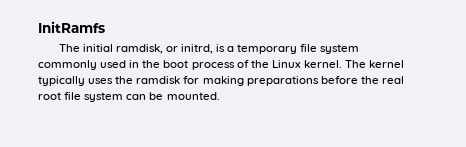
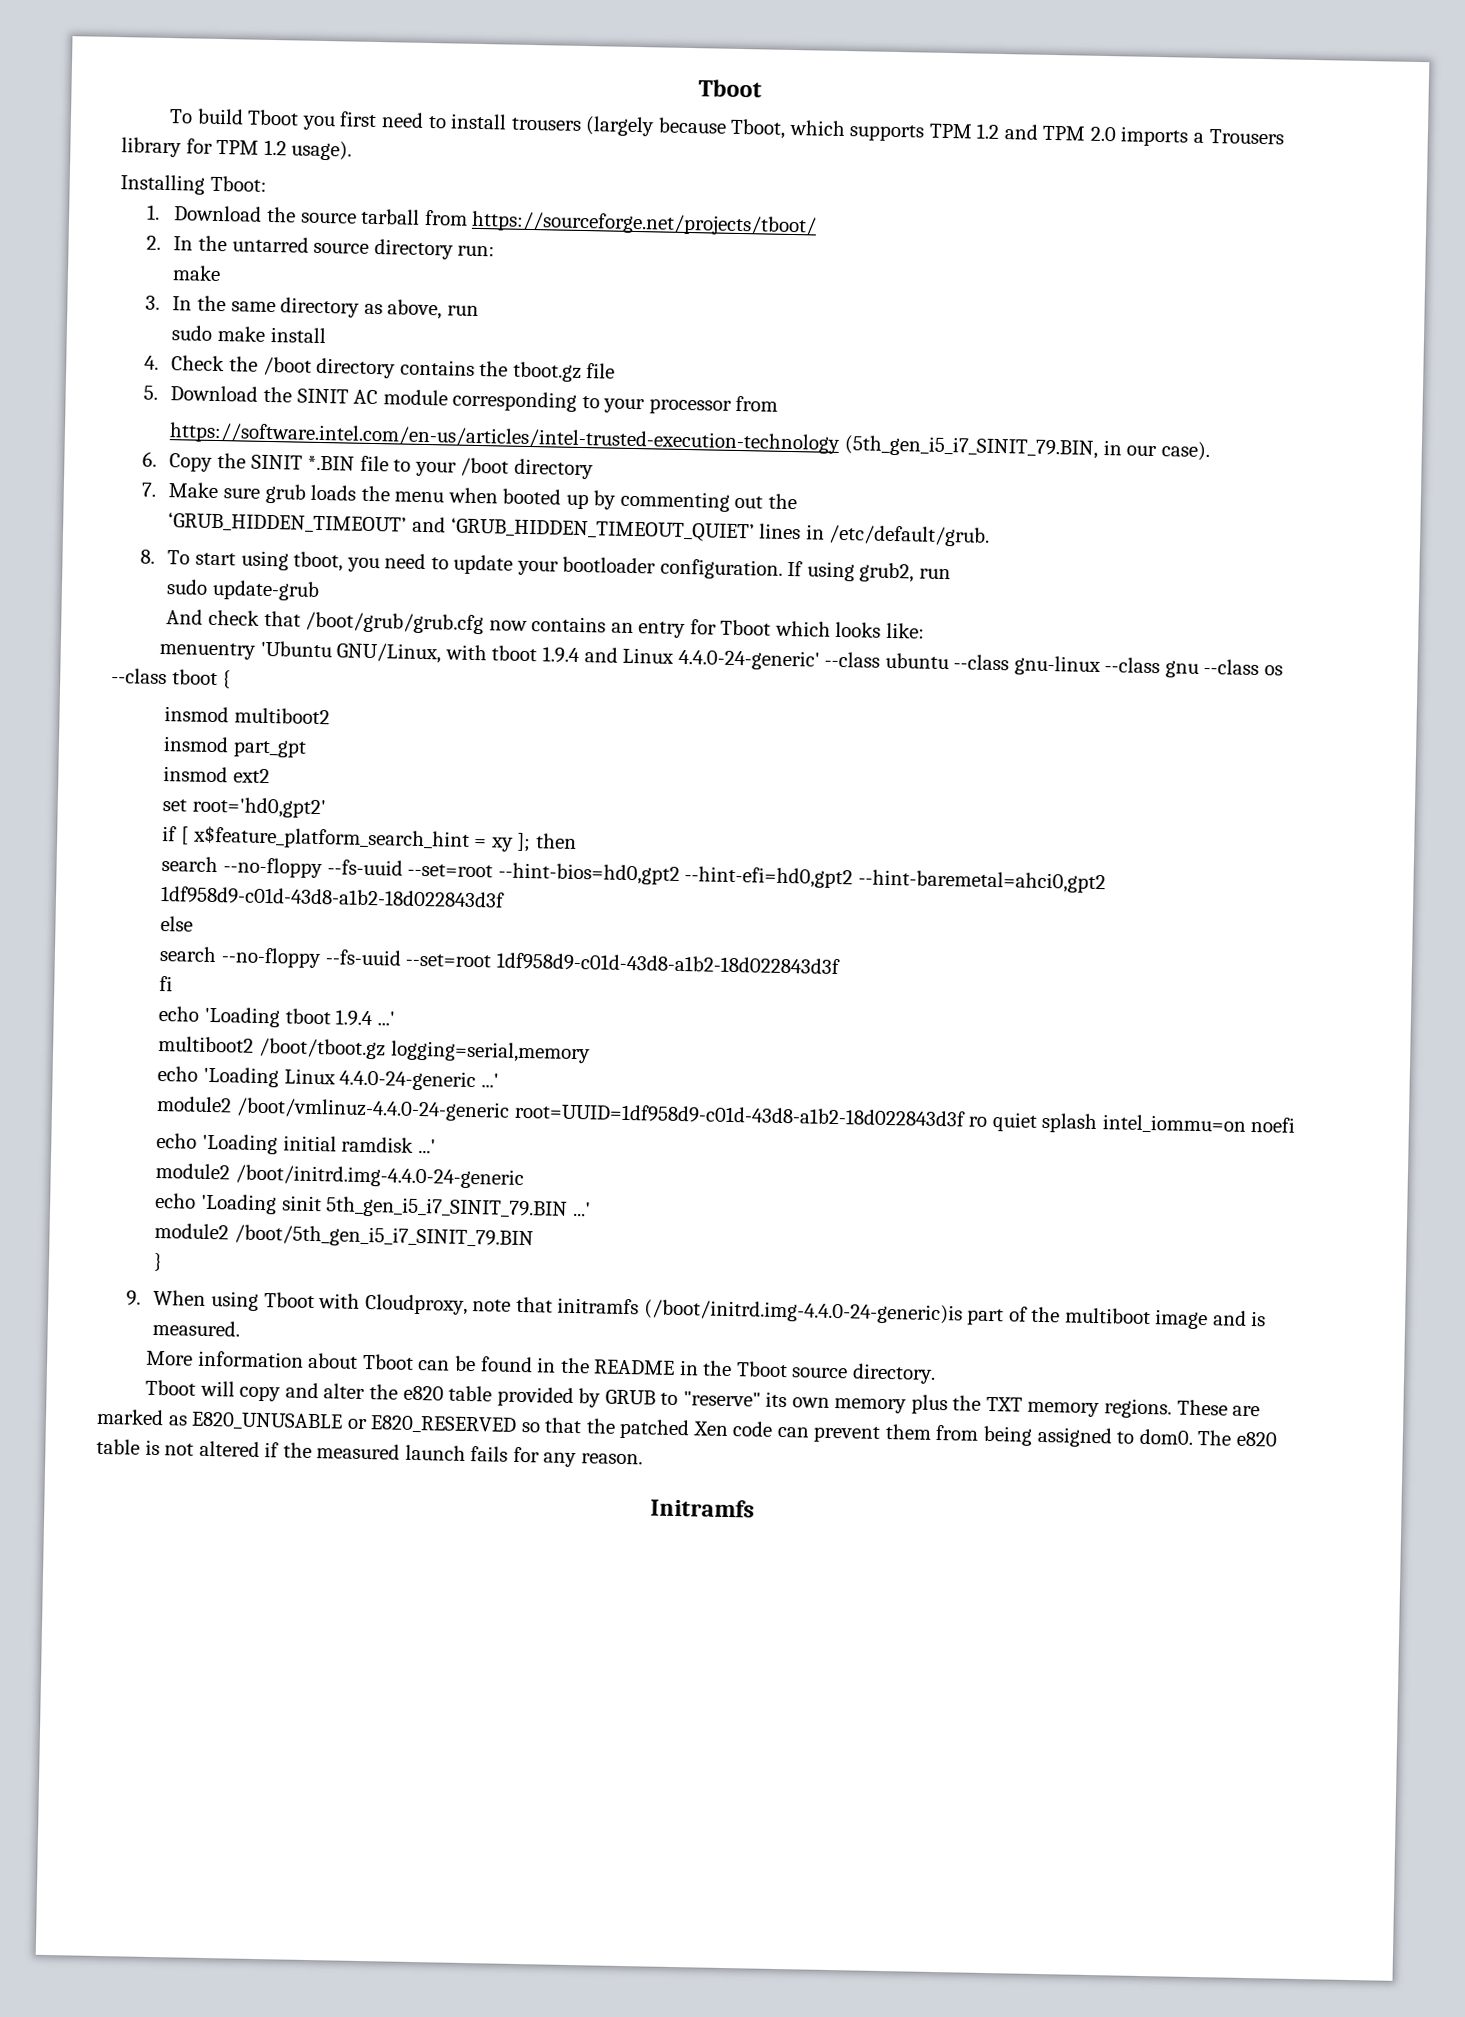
[38,21,105,33] [58,44,360,54] [38,60,405,70] [38,76,404,86] [38,92,220,102] InitRamfs // The initial ramdisk, or initrd, is a temporary file system commonly used in the boot process of the Linux kernel. The kernel typically uses the ramdisk for making preparations before the real root file system can be mounted. -> [697,79,762,98] [169,108,1284,147] [121,137,353,161] [120,174,267,195] [147,204,818,237] [146,235,496,260] [172,265,222,282] [145,295,479,320] [171,325,326,344] [144,355,616,382] [143,385,779,415] [169,422,1210,462] [142,451,594,480] [141,482,797,512] [168,512,991,547] [140,549,951,583] [166,579,320,601] [166,609,925,639] [159,640,1283,678] [111,668,232,689] [164,706,330,725] [163,736,307,758] [163,766,270,784] [162,796,326,819] [162,825,577,853] [161,856,1106,894] [160,886,506,909] [160,916,194,932] [159,945,840,976] [159,975,174,992] [158,1005,395,1028] [158,1035,591,1064] [157,1065,499,1092] [156,1095,1297,1134] [156,1132,436,1155] [155,1162,524,1190] [155,1192,591,1220] [154,1222,534,1250] [153,1252,164,1272] [126,1289,1267,1330] [152,1319,241,1337] [146,1350,936,1384] [145,1379,1261,1419] [96,1408,1277,1448] [96,1438,643,1468] [650,1498,755,1518] Tboot // To build Tboot you first need to install trousers (largely because Tboot, which supports TPM 1.2 and TPM 2.0 imports a Trousers library for TPM 1.2 usage). // Installing Tboot: // 1. Download the source tarball from https://sourceforge.net/projects/tboot/ // 2. In the untarred source directory run: // make // 3. In the same directory as above, run // sudo make install // 4. Check the /boot directory contains the tboot.gz file // 5. Download the SINIT AC module corresponding to your processor from // https://software.intel.com/en-us/articles/intel-trusted-execution-technology (5th_gen_i5_i7_SINIT_79.BIN, in our case). // 6. Copy the SINIT *.BIN file to your /boot directory // 7. Make sure grub loads the menu when booted up by commenting out the // ‘GRUB_HIDDEN_TIMEOUT’ and ‘GRUB_HIDDEN_TIMEOUT_QUIET’ lines in /etc/default/grub. // 8. To start using tboot, you need to update your bootloader configuration. If using grub2, run // sudo update-grub // And check that /boot/grub/grub.cfg now contains an entry for Tboot which looks like: // menuentry 'Ubuntu GNU/Linux, with tboot 1.9.4 and Linux 4.4.0-24-generic' --class ubuntu --class gnu-linux --class gnu --class os --class tboot { // insmod multiboot2 // insmod part_gpt // insmod ext2 // set root='hd0,gpt2' // if [ x$feature_platform_search_hint = xy ]; then // search --no-floppy --fs-uuid --set=root --hint-bios=hd0,gpt2 --hint-efi=hd0,gpt2 --hint-baremetal=ahci0,gpt2 1df958d9-c01d-43d8-a1b2-18d022843d3f // else // search --no-floppy --fs-uuid --set=root 1df958d9-c01d-43d8-a1b2-18d022843d3f // fi // echo 'Loading tboot 1.9.4 ...' // multiboot2 /boot/tboot.gz logging=serial,memory // echo 'Loading Linux 4.4.0-24-generic ...' // module2 /boot/vmlinuz-4.4.0-24-generic root=UUID=1df958d9-c01d-43d8-a1b2-18d022843d3f ro quiet splash intel_iommu=on noefi // echo 'Loading initial ramdisk ...' // module2 /boot/initrd.img-4.4.0-24-generic // echo 'Loading sinit 5th_gen_i5_i7_SINIT_79.BIN ...' // module2 /boot/5th_gen_i5_i7_SINIT_79.BIN // } // 9. When using Tboot with Cloudproxy, note that initramfs (/boot/initrd.img-4.4.0-24-generic)is part of the multiboot image and is measured. // More information about Tboot can be found in the README in the Tboot source directory. // Tboot will copy and alter the e820 table provided by GRUB to "reserve" its own memory plus the TXT memory regions. These are marked as E820_UNUSABLE or E820_RESERVED so that the patched Xen code can prevent them from being assigned to dom0. The e820 table is not altered if the measured launch fails for any reason. // Initramfs

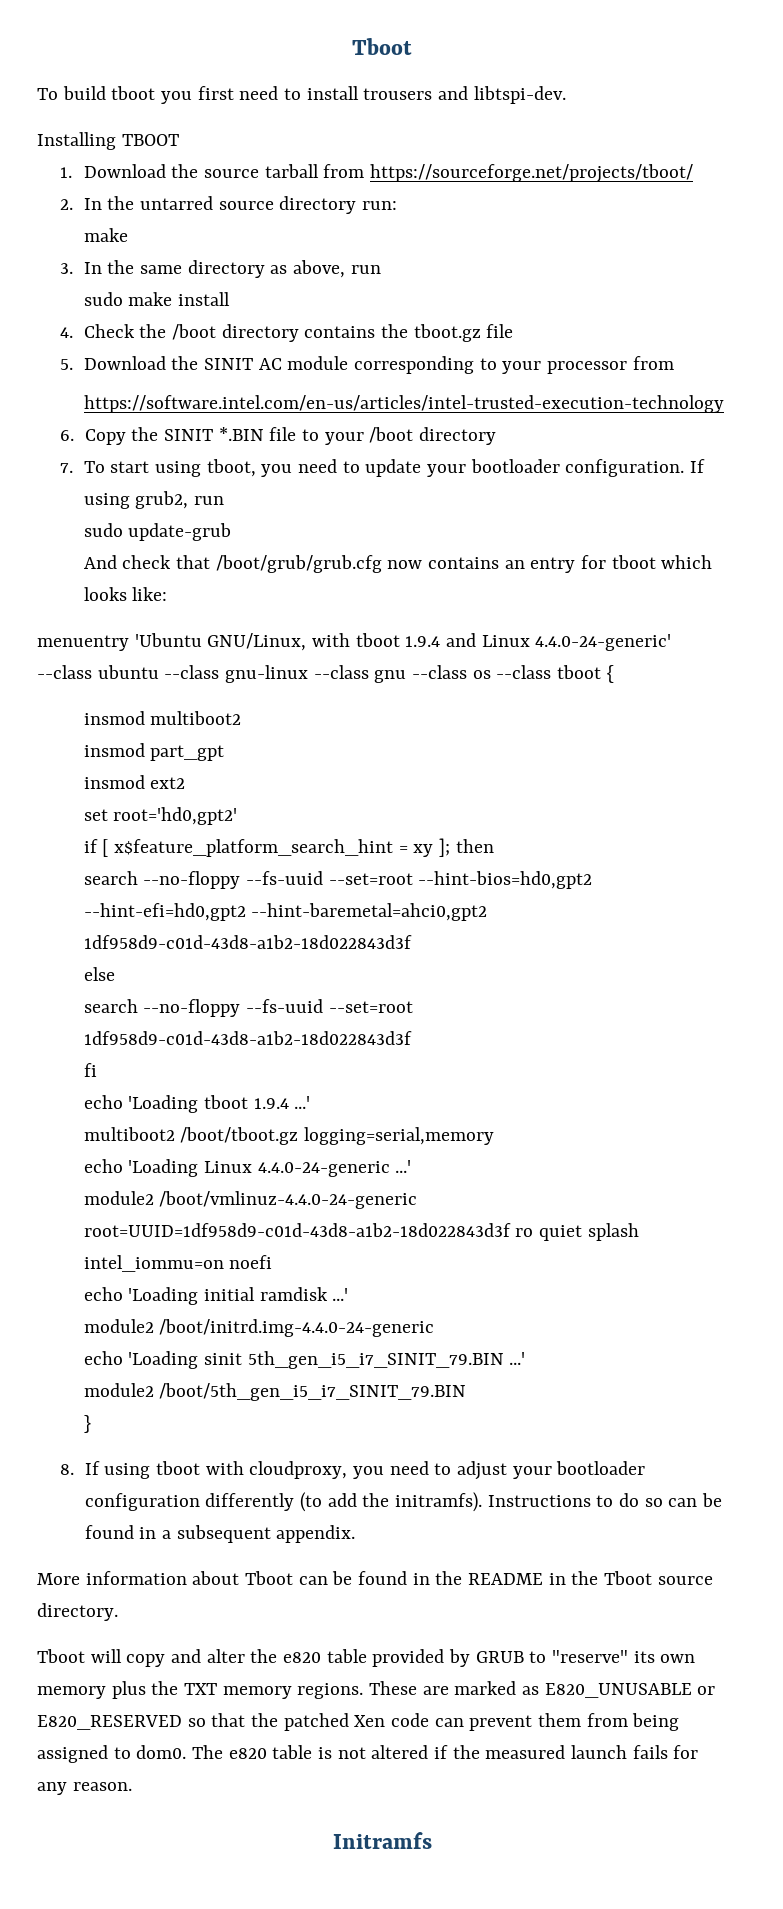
[247,109,300,126] Tboot -> [111,86,156,100] tboot
[585,116,1284,147] [121,137,353,161] (largely because Tboot, which supports TPM 1.2 and TPM 2.0 imports a Trousers library for TPM 1.2 usage). -> [438,86,566,104] and libtspi-dev.
[209,175,267,192] Tboot: -> [121,134,179,146] TBOOT
[843,435,1210,462] (5th_gen_i5_i7_SINIT_79.BIN, in our case). -> (724, 404) none
[168,482,797,512] [168,512,991,547] [140,549,156,564] Make sure grub loads the menu when booted up by commenting out the // ‘GRUB_HIDDEN_TIMEOUT’ and ‘GRUB_HIDDEN_TIMEOUT_QUIET’ lines in /etc/default/grub. // 8. -> (74, 468) none
[720,619,772,636] Tboot -> [611,555,656,569] tboot
[126,1289,1267,1330] [152,1319,241,1337] 9. When using Tboot with Cloudproxy, note that initramfs (/boot/initrd.img-4.4.0-24-generic)is part of the multiboot image and is measured. -> [60,1461,646,1480] [84,1492,723,1512] [84,1525,356,1543] 8. If using tboot with cloudproxy, you need to adjust your bootloader configuration differently (to add the initramfs). Instructions to do so can be found in a subsequent appendix.

